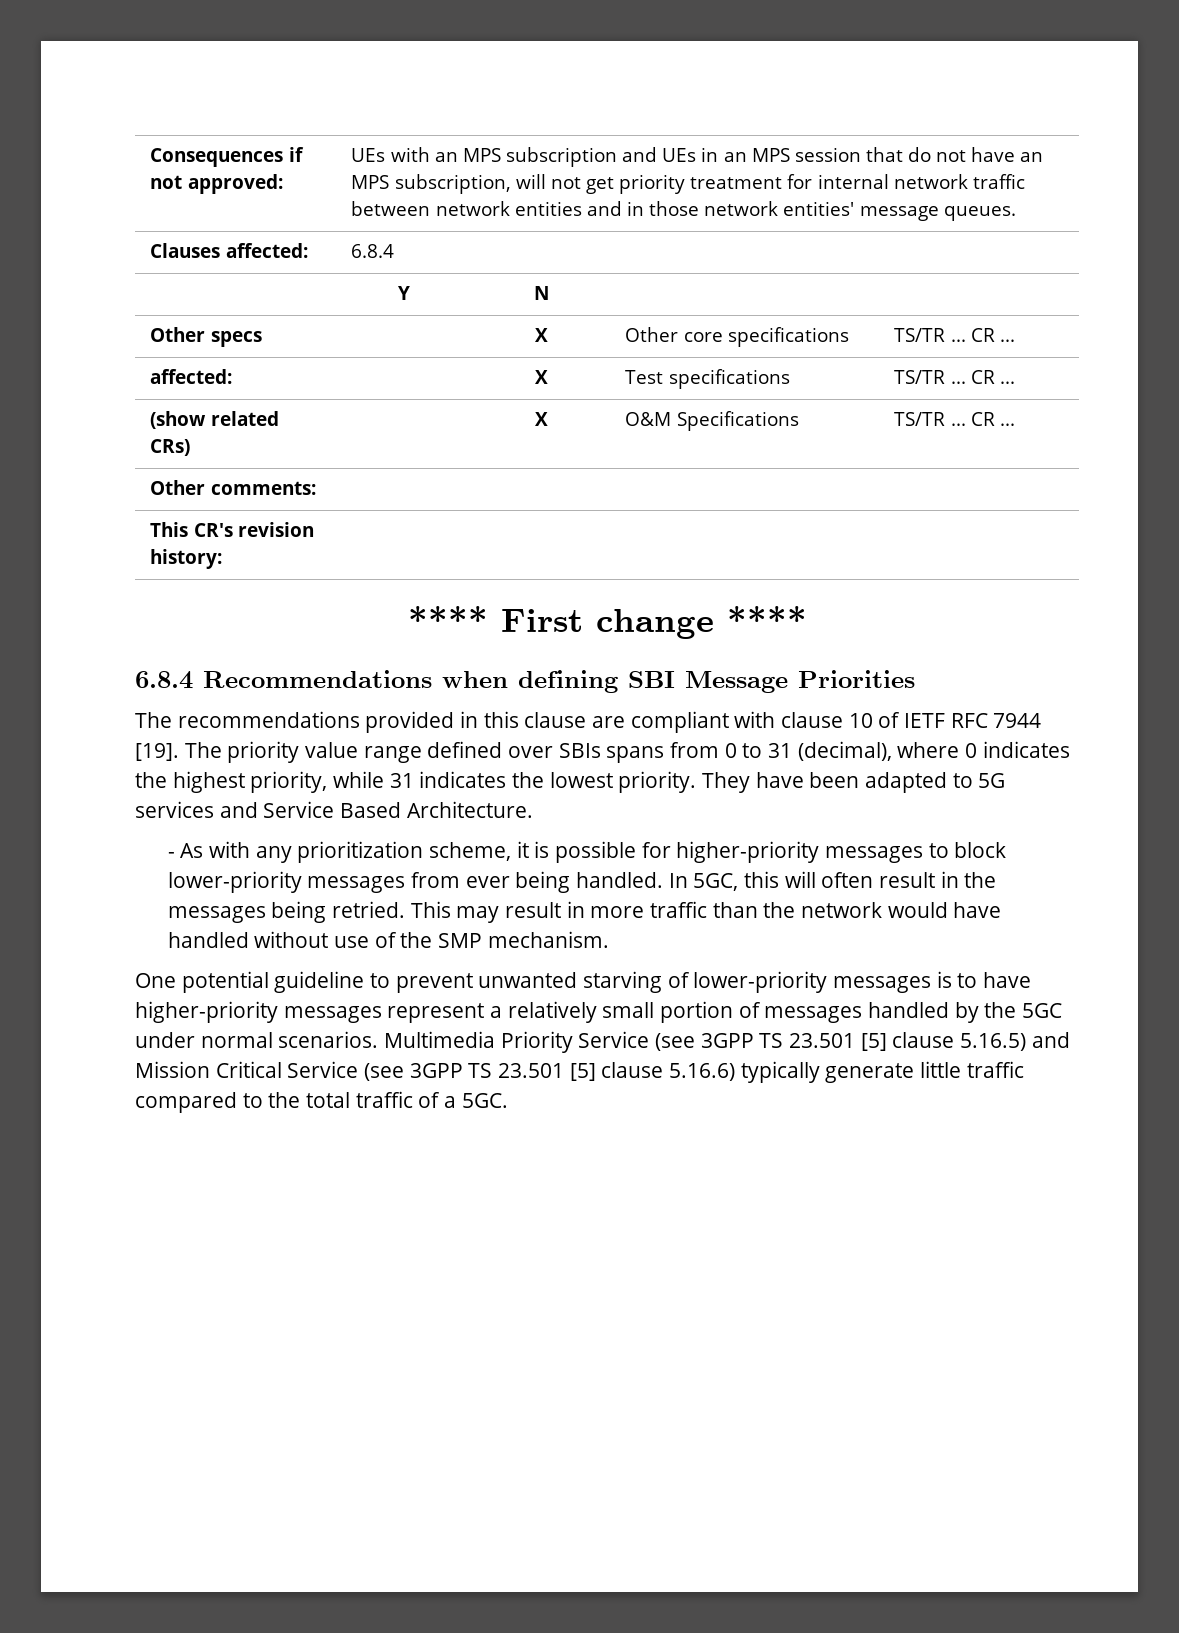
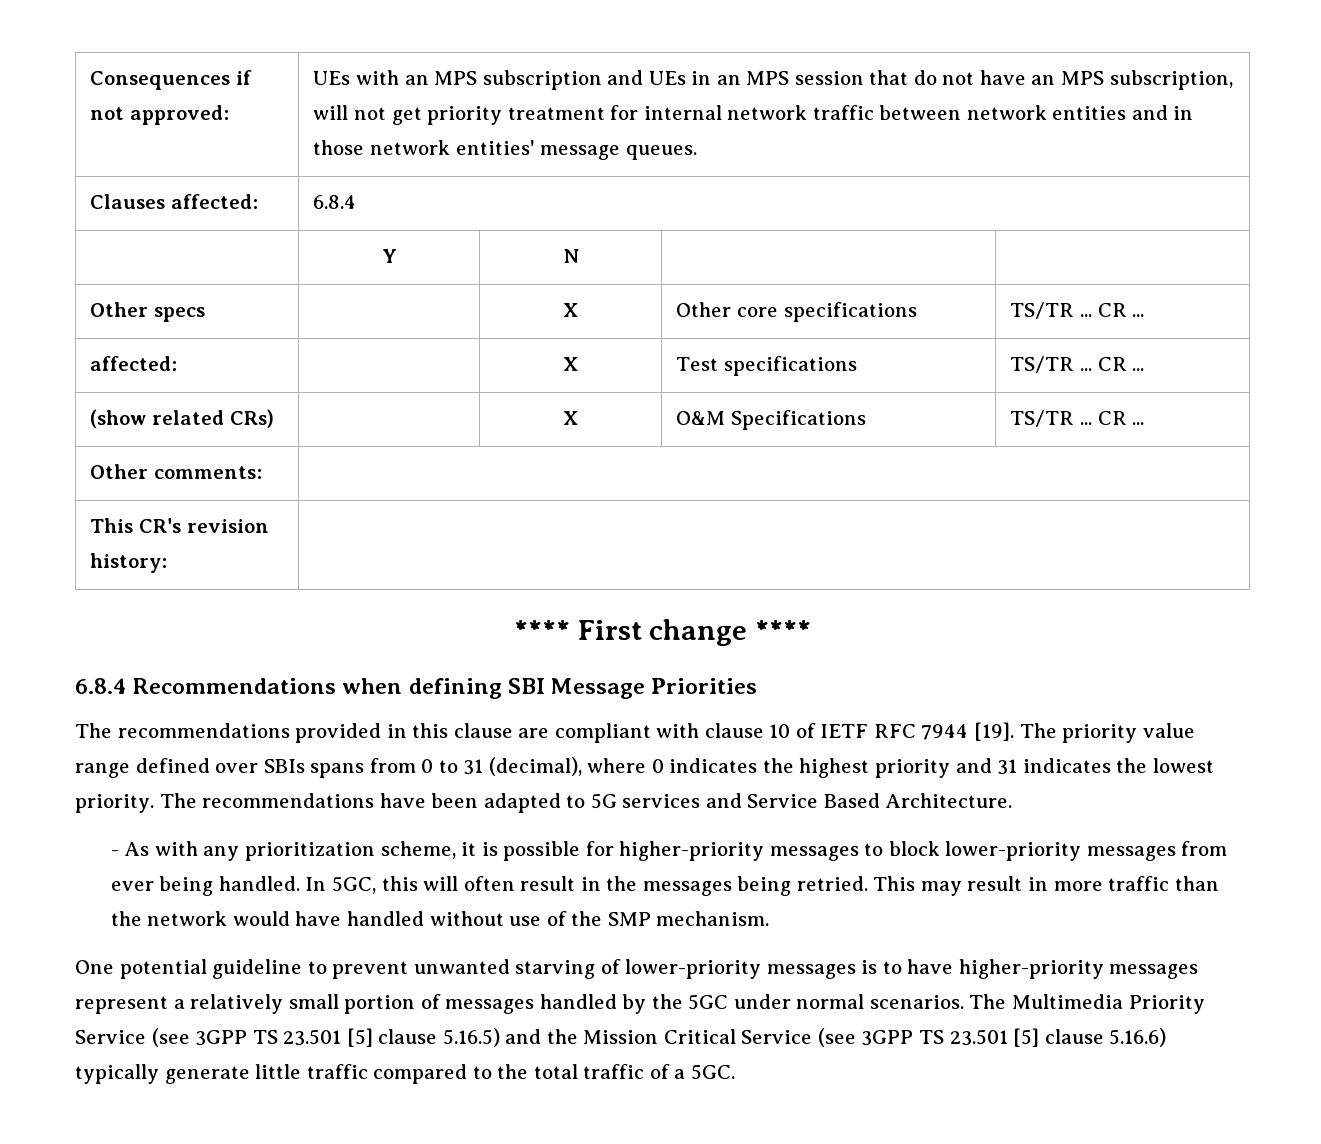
[250,771,384,793] priority, while -> [875,758,992,778] priority and
[701,772,750,793] They -> [159,793,375,808] The recommendations
(379, 1039) none -> [969,994,1007,1009] The
(1070, 1040) none -> [546,1029,578,1044] the

